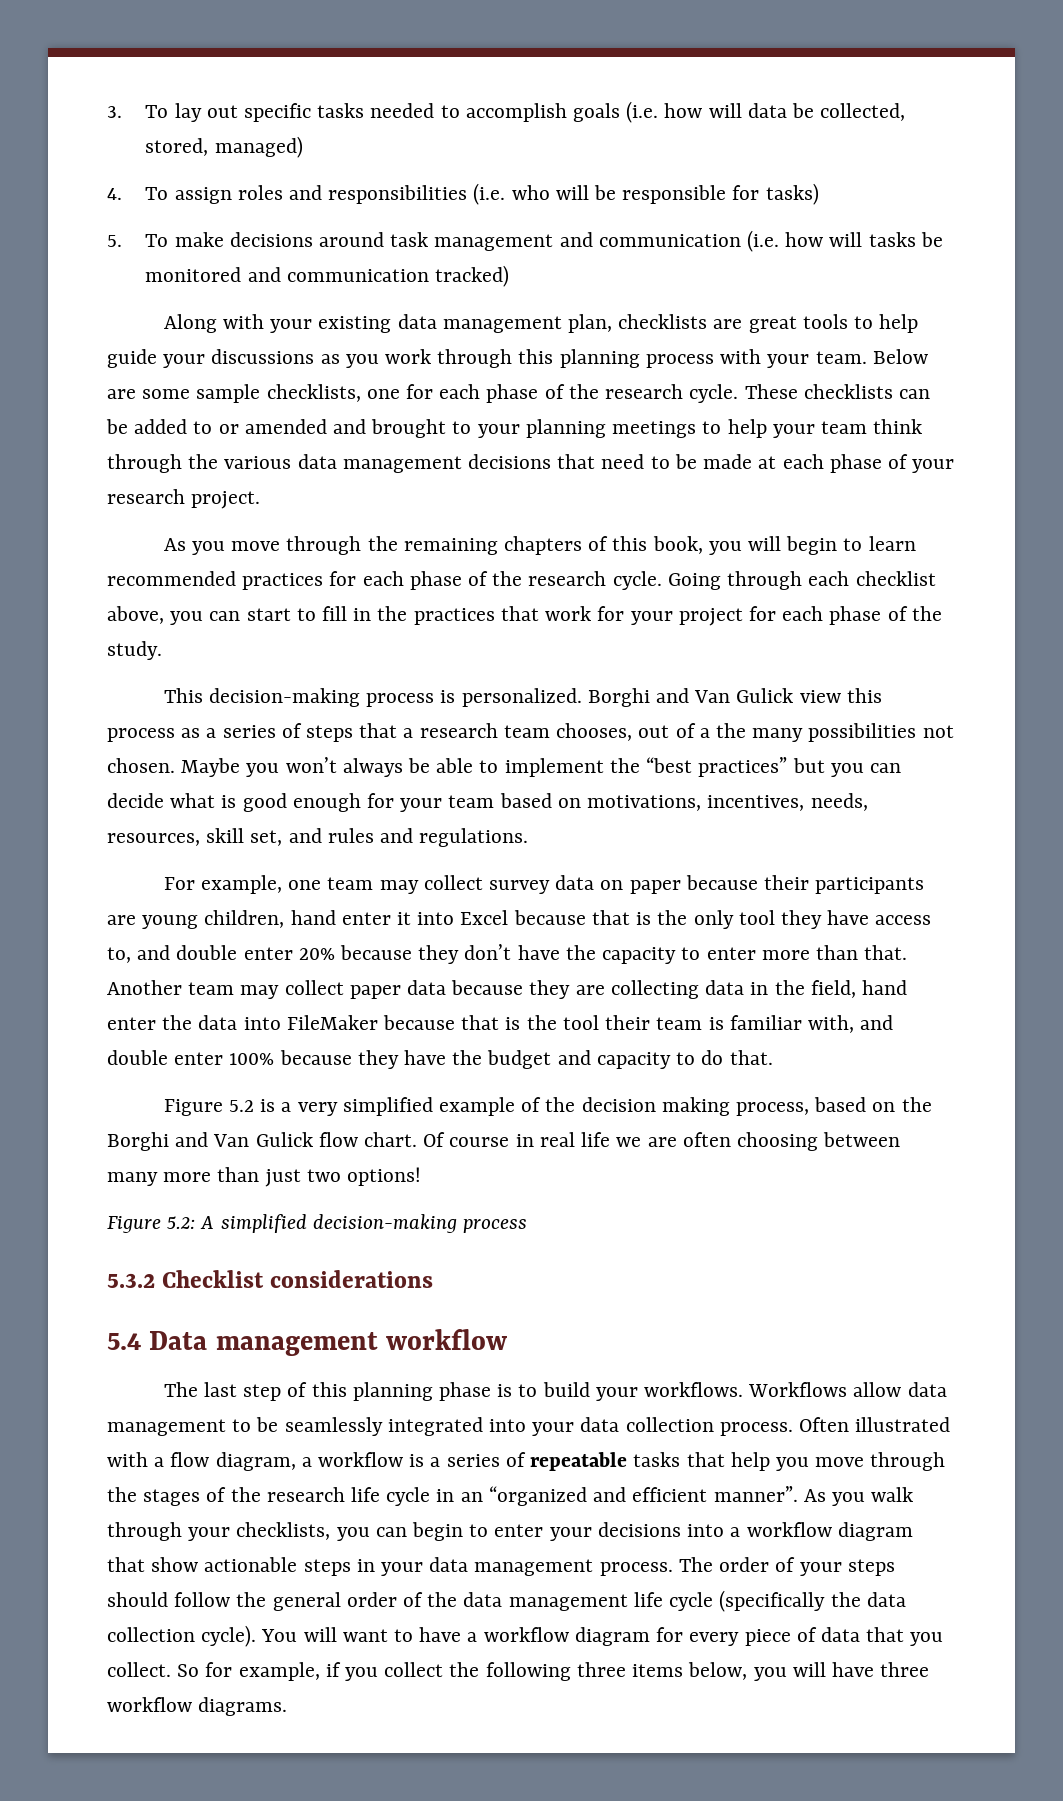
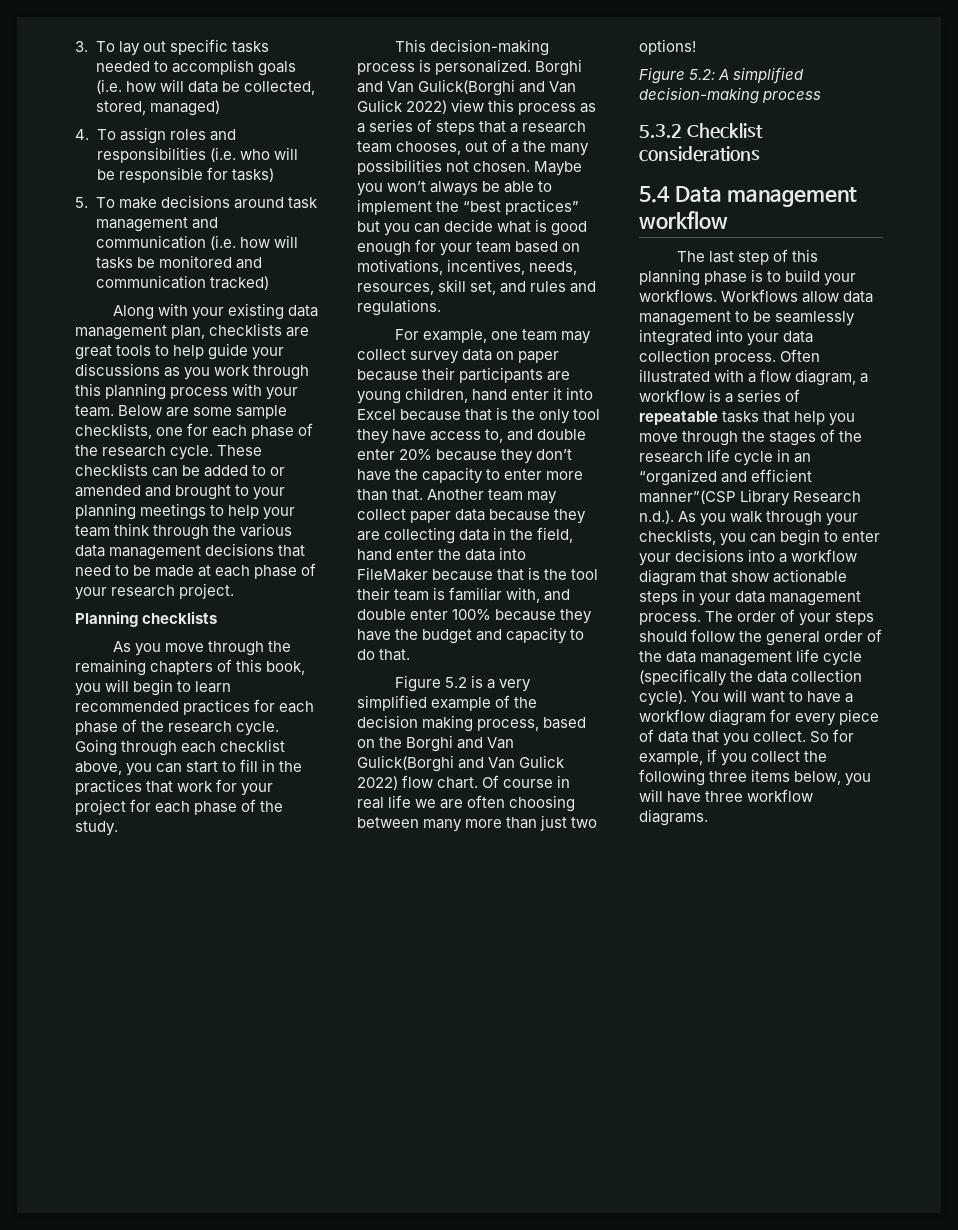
(261, 500) none -> [75,611,218,627] // Planning checklists
[736,688,794,703] Gulick -> [418,79,577,96] [357,99,448,114] Gulick(Borghi and Van Gulick 2022)
[255,1132,313,1147] Gulick -> [357,755,566,772] [357,776,398,790] Gulick(Borghi and Van Gulick 2022)
[713,1486,798,1502] manner”. -> [639,489,862,506] [639,510,674,524] manner”(CSP Library Research n.d.).

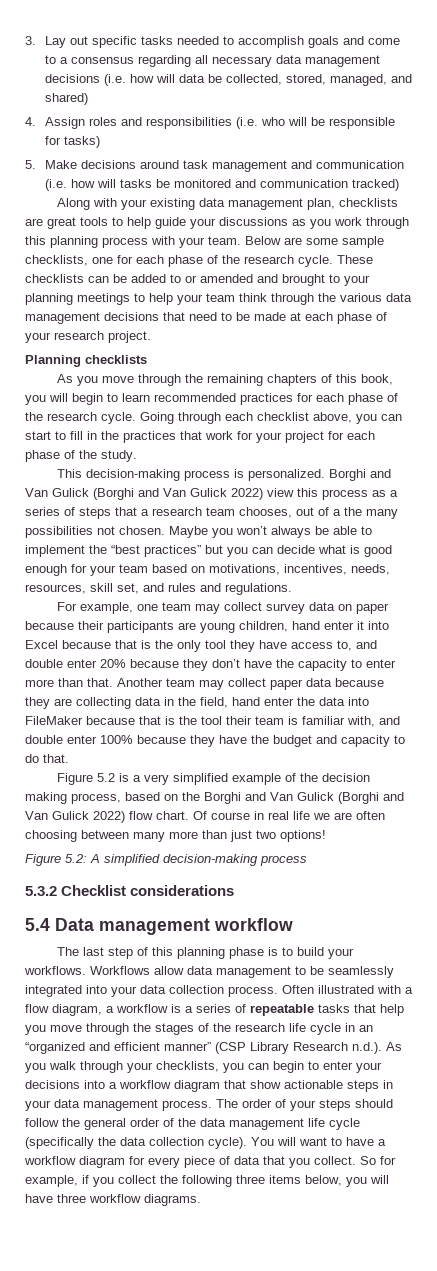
[95,41,140,56] To lay -> [44,36,66,48] Lay
(296, 68) none -> [342,36,400,45] [44,55,380,67] [44,74,100,83] and come to a consensus regarding all necessary data management decisions
[149,100,220,116] managed) -> [329,74,412,86] [44,93,88,105] managed, and shared)
[96,127,166,144] To assign -> [44,117,85,129] Assign
[95,197,157,209] To make -> [44,160,77,169] Make
[418,79,516,96] Gulick(Borghi -> [52,488,134,500] Gulick (Borghi
[357,755,454,772] Gulick(Borghi -> [297,792,379,804] Gulick (Borghi
[639,490,736,504] manner”(CSP -> [164,1042,246,1054] manner” (CSP

